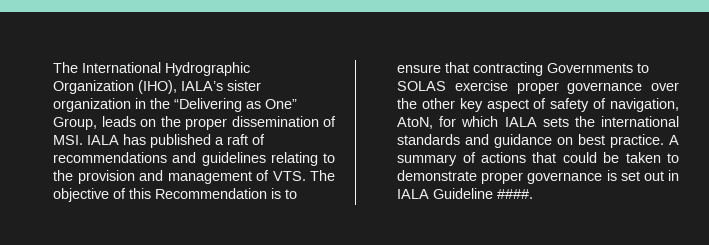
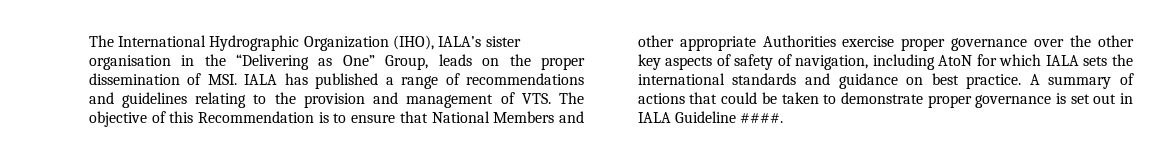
[53,98,132,112] organization -> [88,55,171,70] organisation
[227,134,249,145] raft -> [401,76,439,89] range
[473,62,650,76] [397,81,447,91] contracting Governments to SOLAS -> [431,111,584,123] [637,35,836,51] National Members and other appropriate Authorities
[486,99,529,112] aspect -> [665,56,713,70] aspects
[397,117,434,129] AtoN, -> [872,54,973,70] including AtoN

